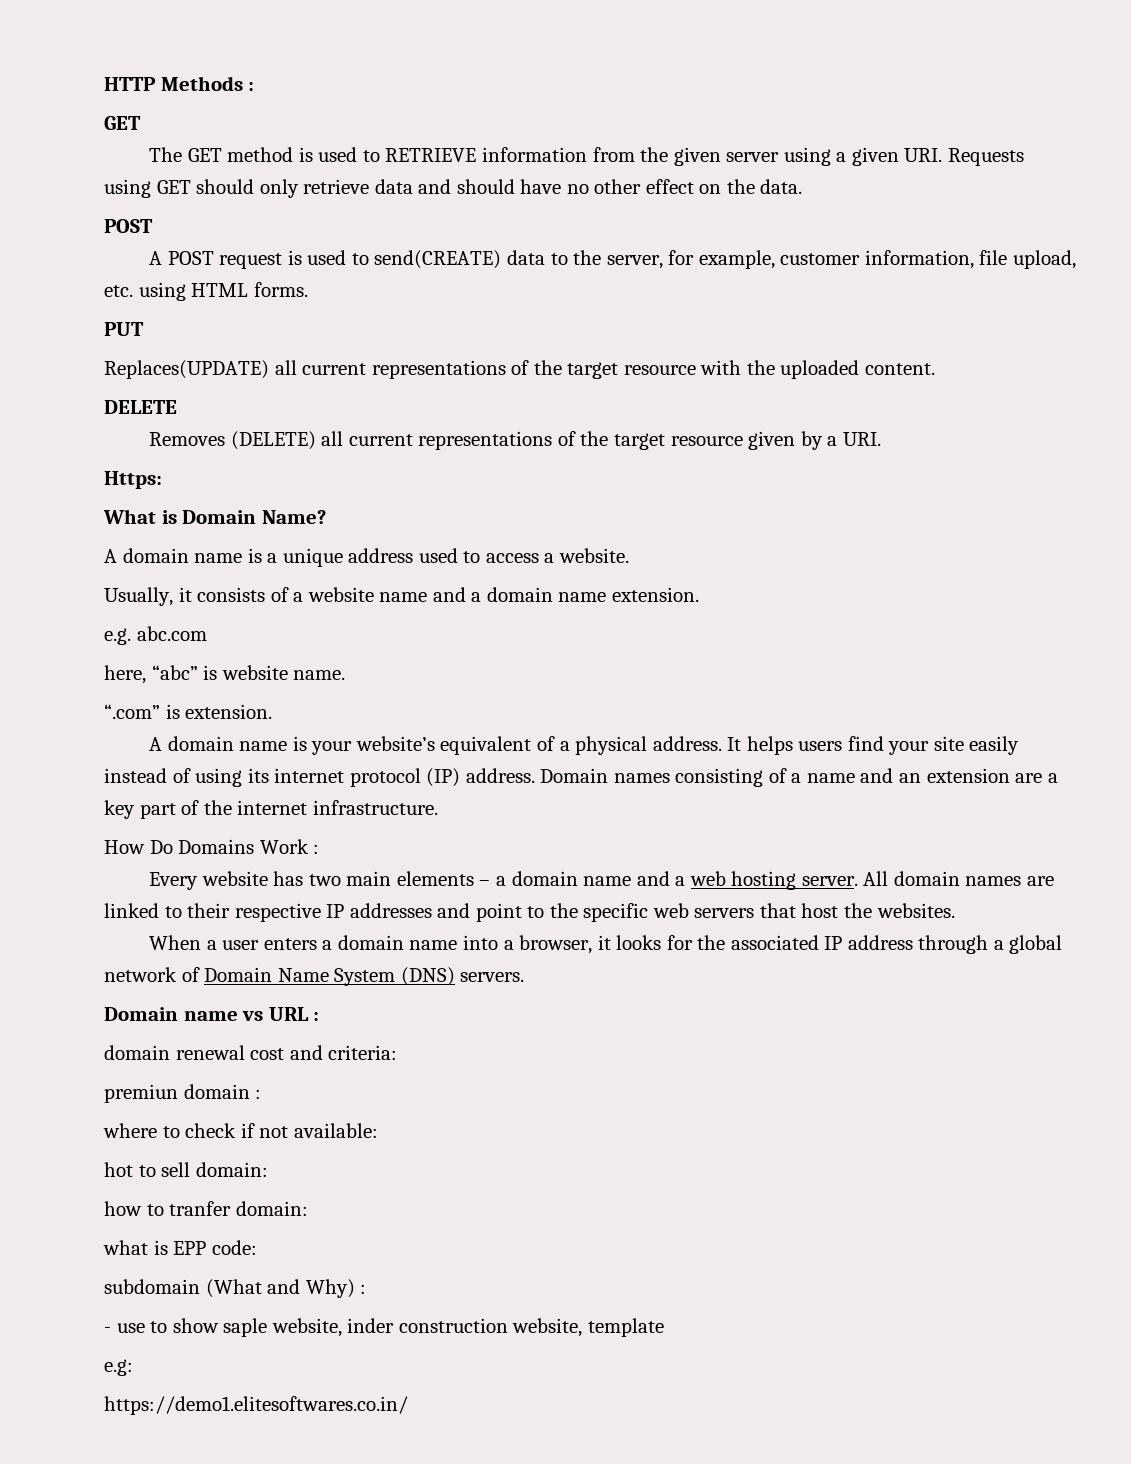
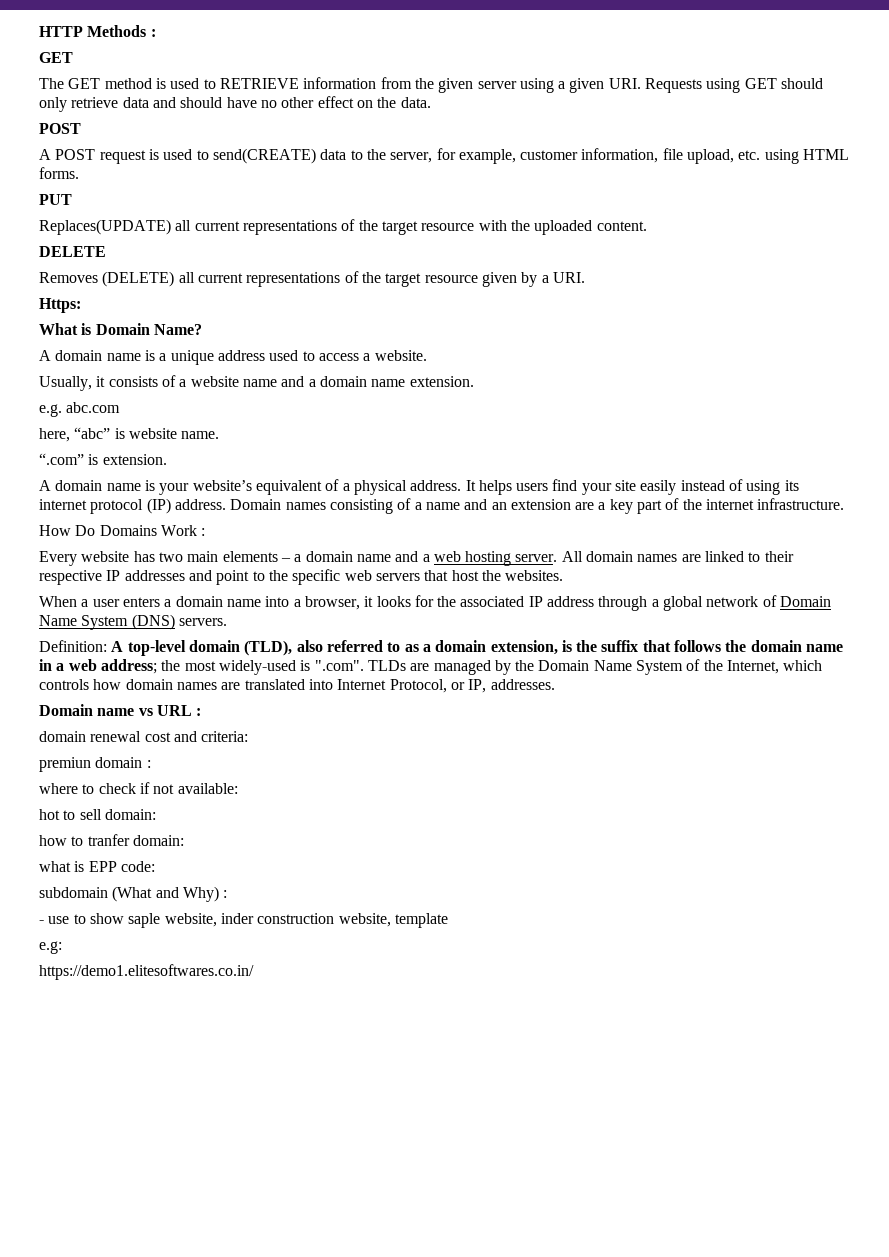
(525, 977) none -> [39,640,844,656] [39,659,823,675] [39,679,555,693] // Definition: A top-level domain (TLD), also referred to as a domain extension, is the suffix that follows the domain name in a web address; the most widely-used is ".com". TLDs are managed by the Domain Name System of the Internet, which controls how domain names are translated into Internet Protocol, or IP, addresses.

